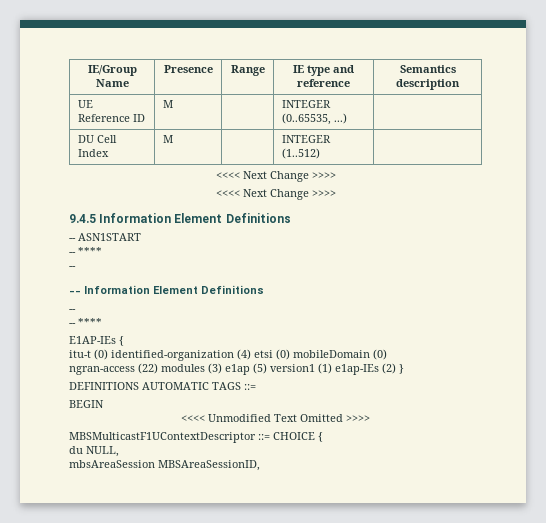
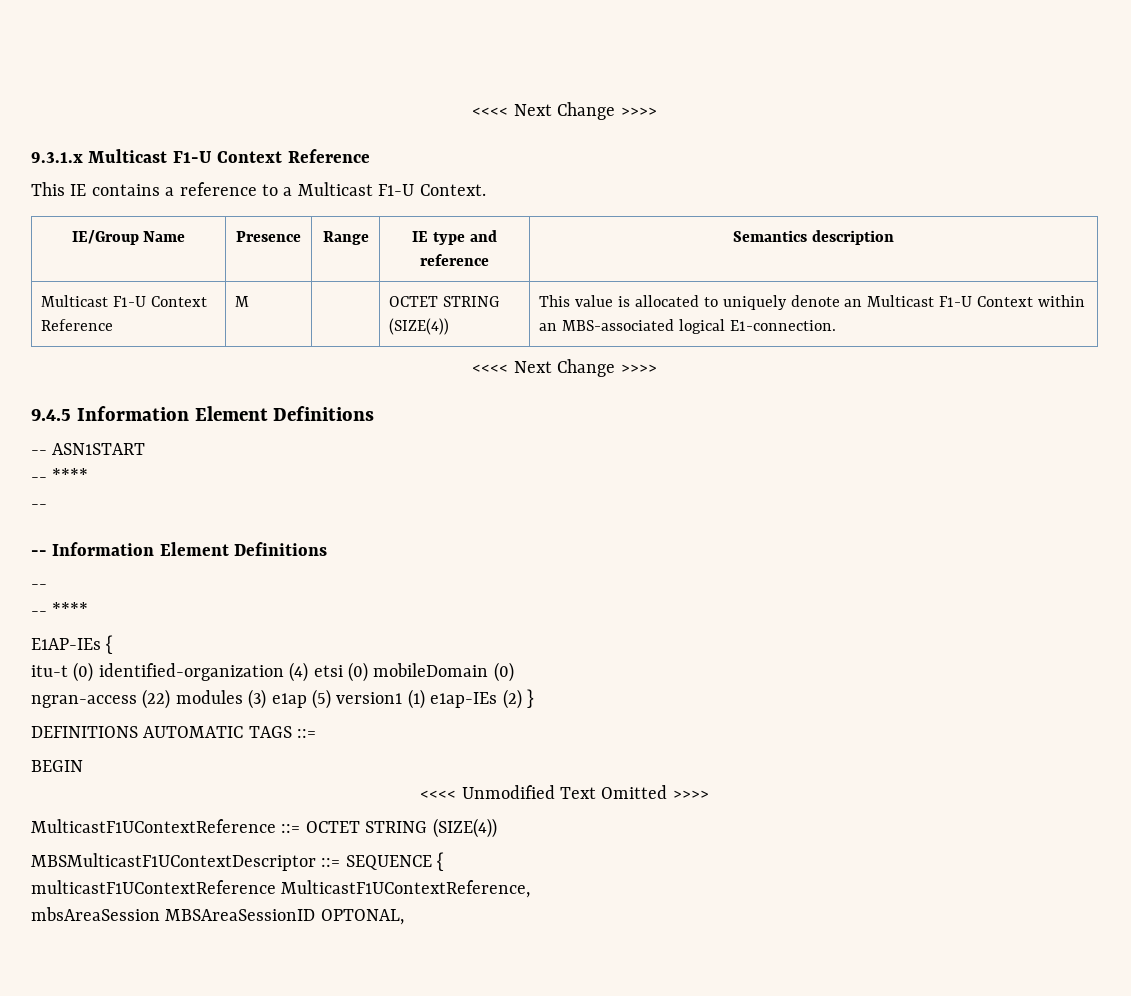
(87, 70) none -> [472,102,657,120] [31,149,370,163] [31,182,486,196] <<<< Next Change >>>> // 9.3.1.x Multicast F1-U Context Reference // This IE contains a reference to a Multicast F1-U Context. //
[77,100,93,108] [77,114,145,122] [162,100,173,108] [281,100,331,108] [281,113,347,125] [77,135,117,143] [77,149,109,157] [162,135,173,143] [281,135,331,143] [281,148,320,159] [215,171,336,182] UE Reference ID | M | | INTEGER (0..65535, ...) | // DU Cell Index | M | | INTEGER (1..512) | // <<<< Next Change >>>> -> [41,295,208,307] [41,319,114,331] [235,296,250,307] [389,296,500,307] [389,318,450,335] [539,295,1085,310] [539,319,836,334] Multicast F1-U Context Reference | M | | OCTET STRING (SIZE(4)) | This value is allocated to uniquely denote an Multicast F1-U Context within an MBS-associated logical E1-connection.
(370, 418) none -> [31,818,497,838] // MulticastF1UContextReference ::= OCTET STRING (SIZE(4))
[273,432,323,442] [69,446,119,457] CHOICE { // du NULL, -> [345,852,445,871] [31,880,531,898] SEQUENCE { // multicastF1UContextReference MulticastF1UContextReference,
[158,460,260,471] MBSAreaSessionID, -> [165,909,404,925] MBSAreaSessionID OPTONAL,

